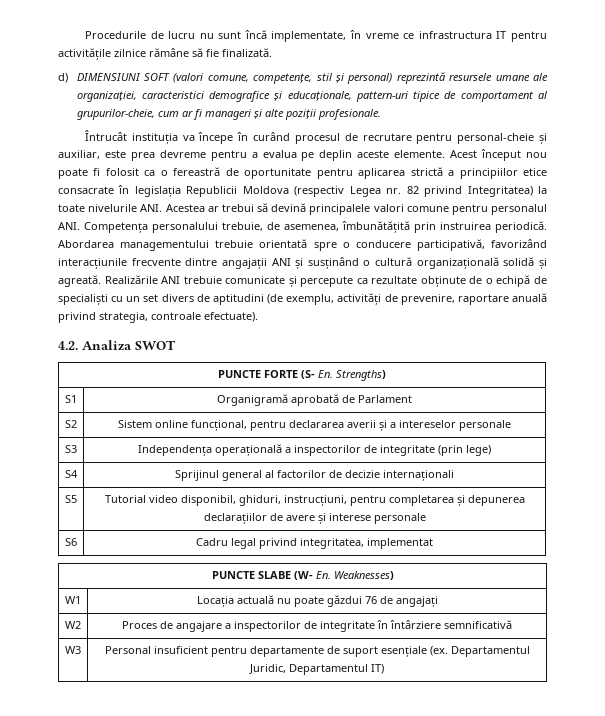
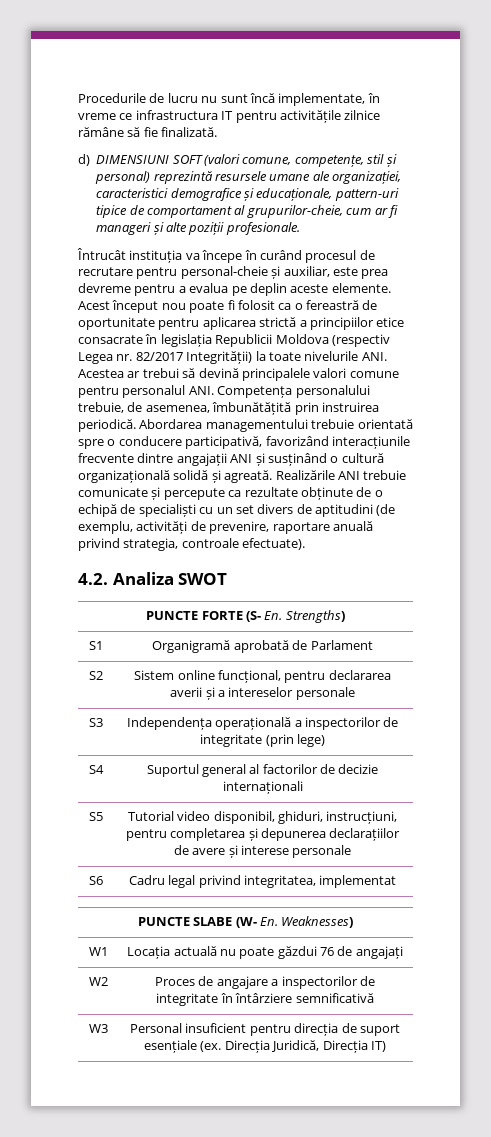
[406,186,533,197] 82 privind Integritatea) -> [135,351,253,364] 82/2017 Integrității)
[175,470,219,481] Sprijinul -> [146,764,199,777] Suportul
[249,646,324,657] departamente -> [294,1023,339,1036] direcția
[450,646,530,657] [249,664,368,675] Departamentul Juridic, Departamentul -> [224,1040,368,1053] Direcția Juridică, Direcția

